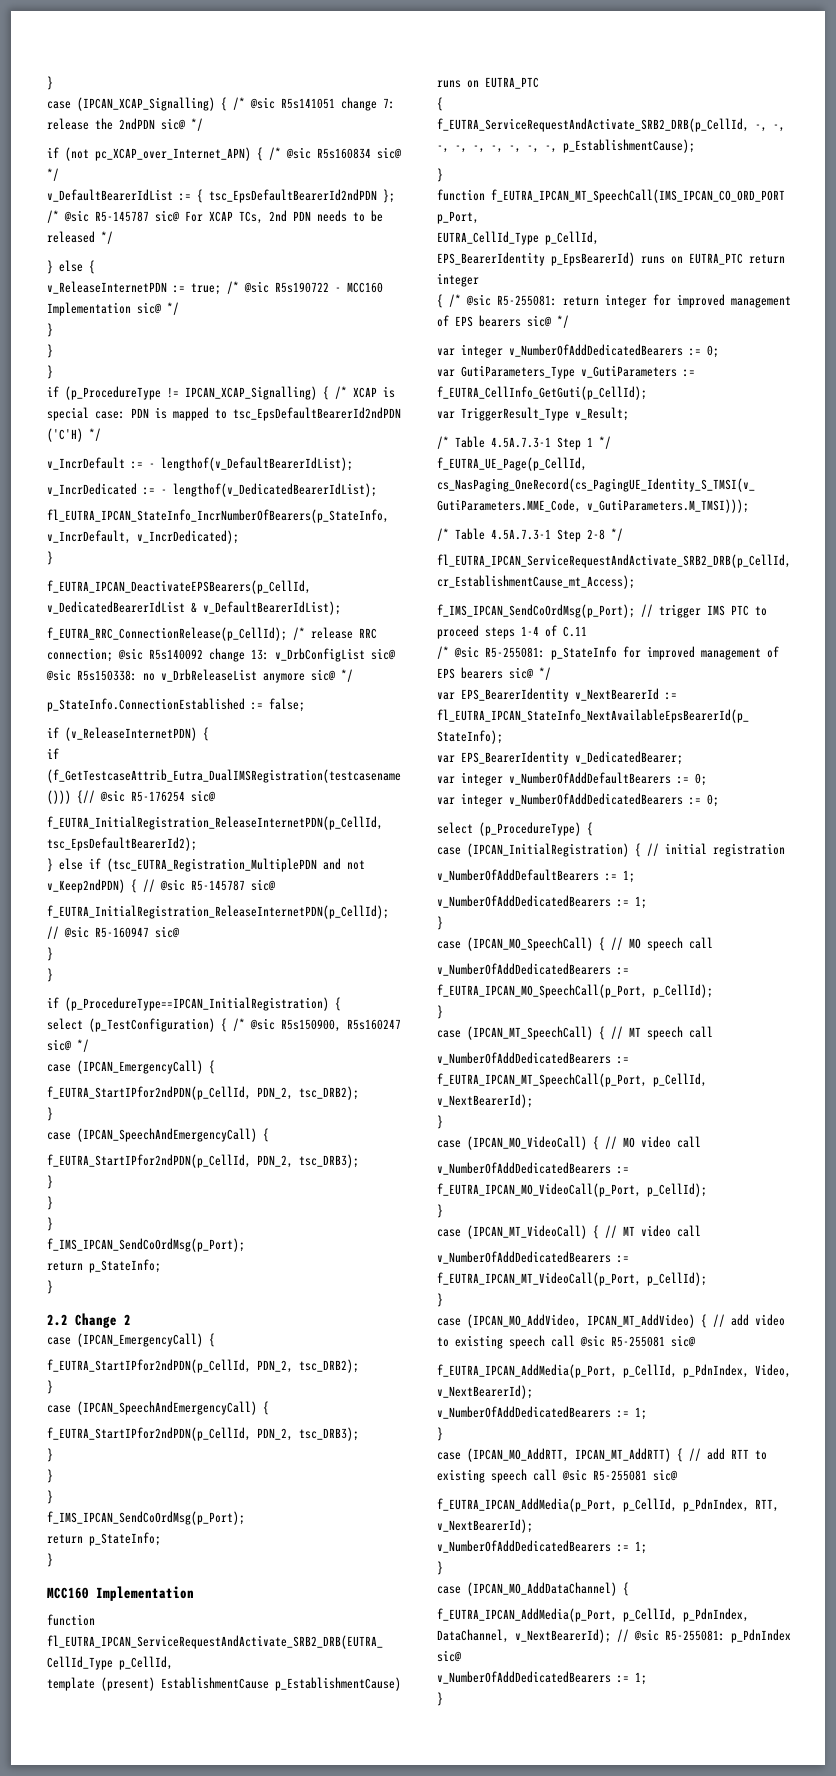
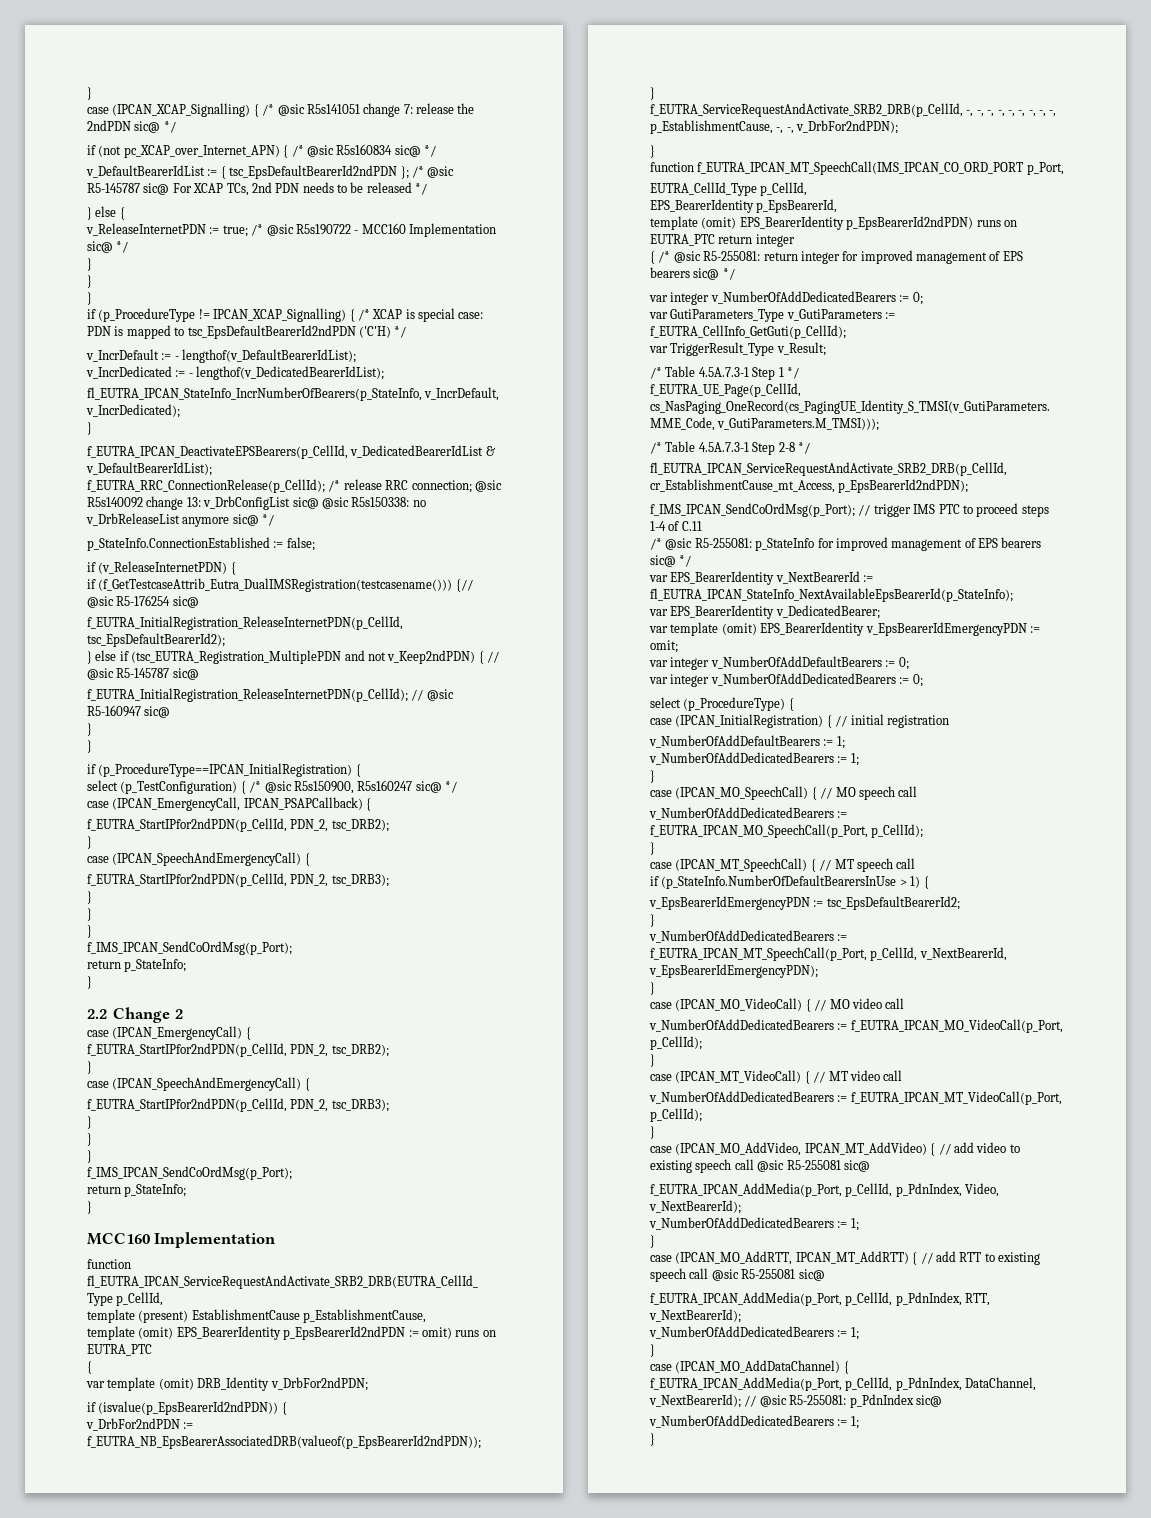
[77,1060,203,1074] (IPCAN_EmergencyCall) -> [112,797,363,811] (IPCAN_EmergencyCall, IPCAN_PSAPCallback)
[275,1677,401,1691] [437,77,539,89] [437,97,443,111] p_EstablishmentCause) runs on EUTRA_PTC // { -> [303,1309,427,1323] [87,1326,496,1340] [87,1344,152,1356] [87,1361,92,1374] [86,1377,368,1391] [87,1401,287,1415] [86,1418,194,1431] [87,1435,481,1449] [650,87,655,100] p_EstablishmentCause, // template (omit) EPS_BearerIdentity p_EpsBearerId2ndPDN := omit) runs on EUTRA_PTC // { // var template (omit) DRB_Identity v_DrbFor2ndPDN; // if (isvalue(p_EpsBearerId2ndPDN)) { // v_DrbFor2ndPDN := f_EUTRA_NB_EpsBearerAssociatedDRB(valueof(p_EpsBearerId2ndPDN)); // }
[563,139,695,153] p_EstablishmentCause); -> [650,120,899,134] p_EstablishmentCause, -, -, v_DrbFor2ndPDN);
[551,252,635,266] p_EpsBearerId) -> [756,199,838,213] [650,216,974,230] p_EpsBearerId, // template (omit) EPS_BearerIdentity p_EpsBearerId2ndPDN)
[437,575,635,589] cr_EstablishmentCause_mt_Access); -> [650,479,969,493] cr_EstablishmentCause_mt_Access, p_EpsBearerId2ndPDN);
(683, 758) none -> [649,622,1040,636] [650,640,678,653] // var template (omit) EPS_BearerIdentity v_EpsBearerIdEmergencyPDN := omit;
(713, 1032) none -> [650,875,929,889] [649,896,960,910] [650,914,655,927] // if (p_StateInfo.NumberOfDefaultBearersInUse > 1) { // v_EpsBearerIdEmergencyPDN := tsc_EpsDefaultBearerId2; // }
[437,1094,533,1108] v_NextBearerId); -> [919,947,1007,961] [649,964,818,978] v_NextBearerId, v_EpsBearerIdEmergencyPDN);

